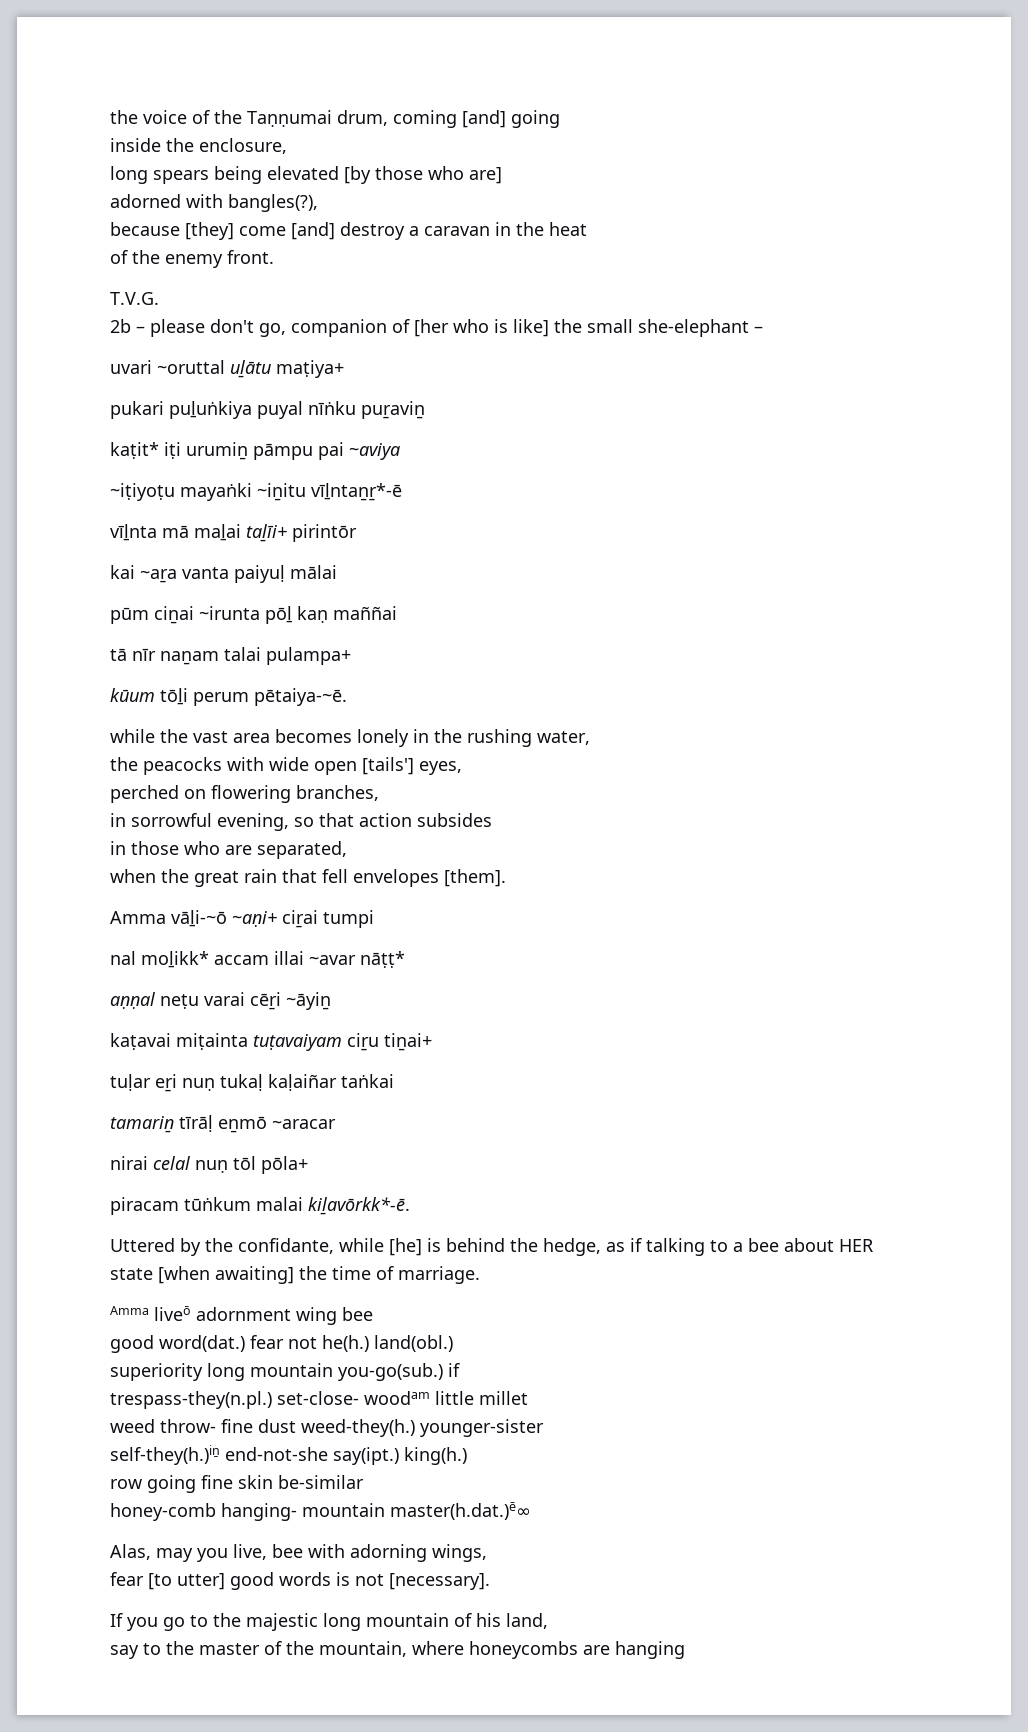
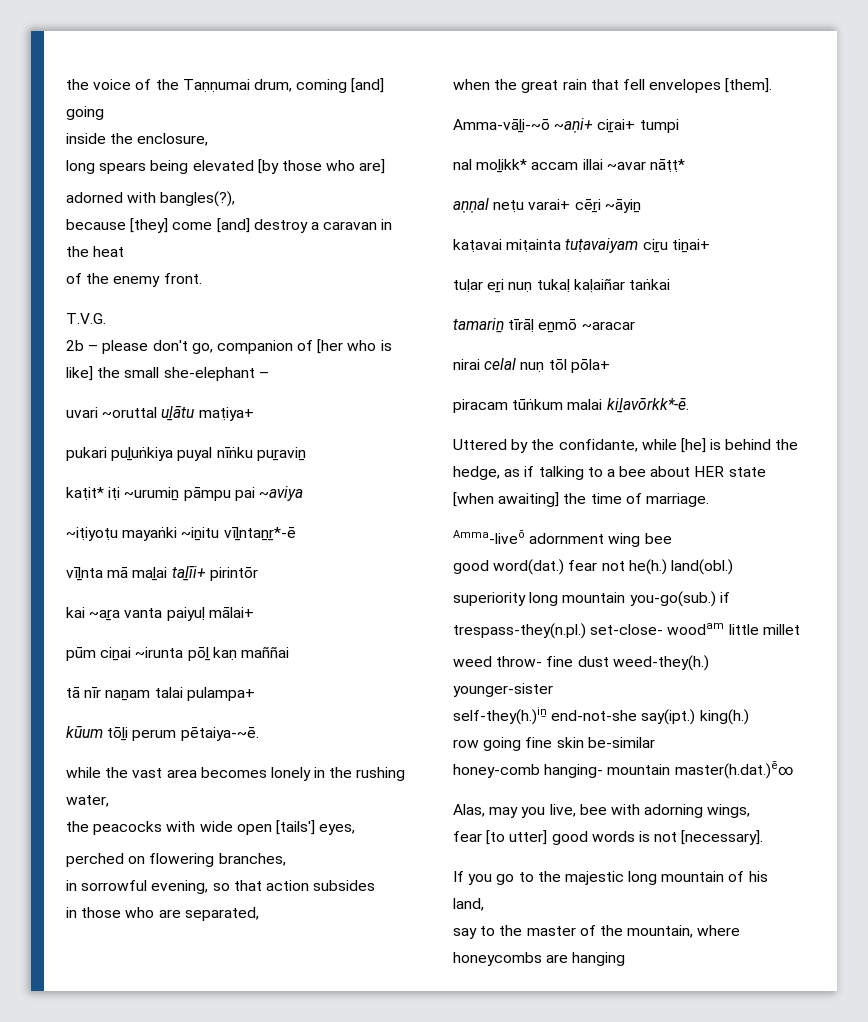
[186,442,248,460] urumiṉ -> [124,487,180,501] ~urumiṉ
[290,565,337,579] mālai -> [208,607,254,618] mālai+
[110,910,318,928] Amma vāḻi-~ō ~aṇi+ ciṟai -> [453,118,636,133] Amma-vāḻi-~ō ~aṇi+ ciṟai+
[204,992,245,1006] varai -> [528,199,571,210] varai+
[110,1306,191,1321] Amma liveō -> [453,530,525,544] Amma-liveō

